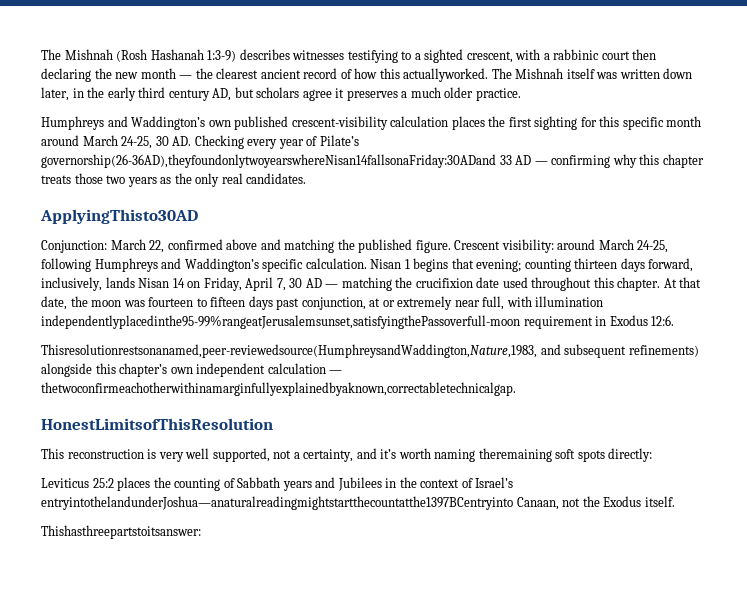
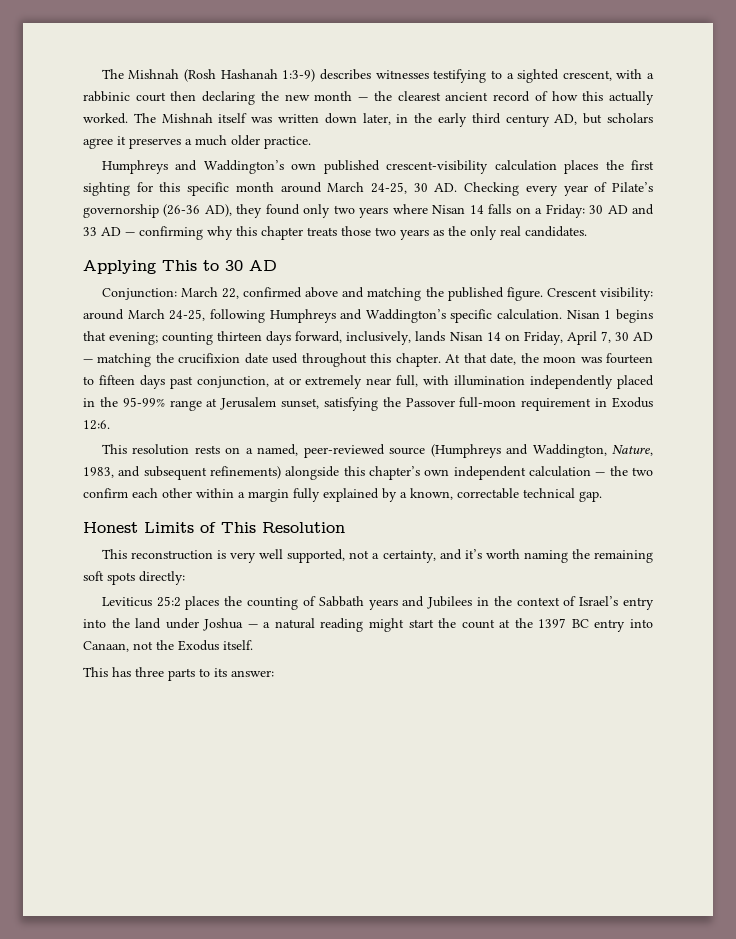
[403,68,489,82] actuallyworked. -> [609,91,655,105] [83,113,128,124] actually worked.
[41,154,496,168] governorship(26-36AD),theyfoundonlytwoyearswhereNisan14fallsonaFriday:30ADand -> [83,204,655,218] governorship (26-36 AD), they found only two years where Nisan 14 falls on a Friday: 30 AD and
[40,209,198,224] ApplyingThisto30AD -> [83,260,277,274] Applying This to 30 AD
[41,315,675,329] [41,344,537,358] independentlyplacedinthe95-99%rangeatJerusalemsunset,satisfyingthePassoverfull-moon requirement in Exodus 12:6. // Thisresolutionrestsonanamed,peer-reviewedsource(HumphreysandWaddington,Nature,1983, -> [530,375,654,389] [83,397,653,411] [83,420,110,430] [101,444,653,458] [83,467,114,478] independently placed in the 95-99% range at Jerusalem sunset, satisfying the Passover full-moon requirement in Exodus 12:6. // This resolution rests on a named, peer-reviewed source (Humphreys and Waddington, Nature, 1983,
[41,382,516,396] [41,418,273,430] thetwoconfirmeachotherwithinamarginfullyexplainedbyaknown,correctabletechnicalgap. // HonestLimitsofThisResolution -> [609,466,653,476] [83,488,602,502] [83,522,345,533] the two confirm each other within a margin fully explained by a known, correctable technical gap. // Honest Limits of This Resolution
[478,448,552,462] theremaining -> [571,549,653,563] the remaining
[41,496,513,510] entryintothelandunderJoshua—anaturalreadingmightstartthecountatthe1397BCentryinto -> [622,597,654,610] [83,618,653,632] entry into the land under Joshua — a natural reading might start the count at the 1397 BC entry into
[41,525,201,539] Thishasthreepartstoitsanswer: -> [83,667,274,681] This has three parts to its answer:

